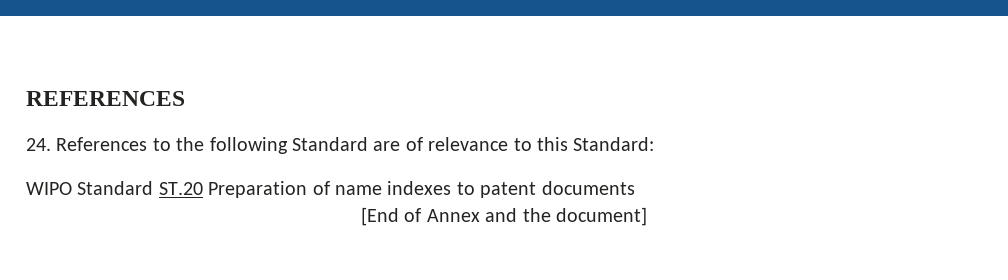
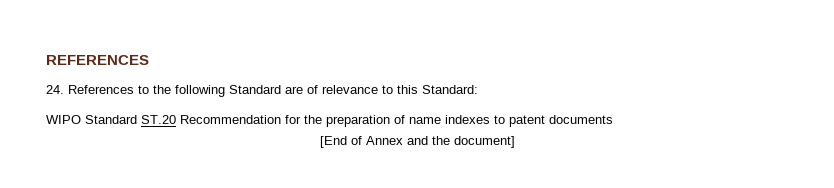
[208,181,308,198] Preparation -> [180,115,390,127] Recommendation for the preparation

